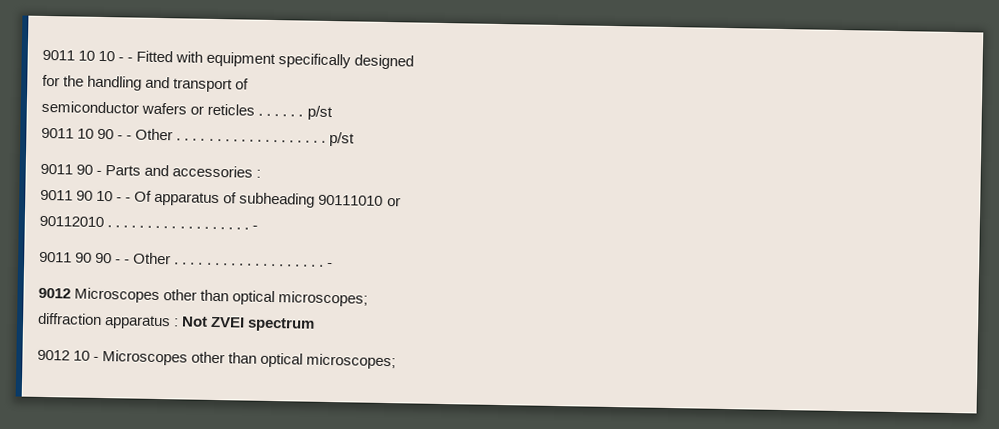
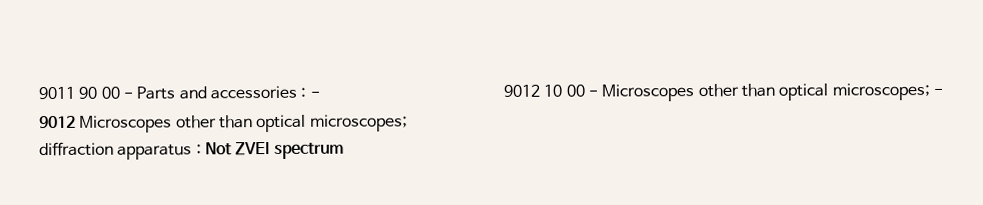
[42,49,415,70] [42,74,250,93] [41,100,333,121] [41,127,356,147] [40,163,94,175] 9011 10 10 - - Fitted with equipment specifically designed // for the handling and transport of // semiconductor wafers or reticles . . . . . . p/st // 9011 10 90 - - Other . . . . . . . . . . . . . . . . . . . p/st // 9011 90 -> [38,86,120,100] 9011 90 00
[40,189,401,208] [39,215,258,230] [39,251,325,267] // 9011 90 10 - - Of apparatus of subheading 90111010 or // 90112010 . . . . . . . . . . . . . . . . . . - // 9011 90 90 - - Other . . . . . . . . . . . . . . . . . . . -> (307, 92) none
(91, 355) none -> [565,84,585,97] 00
(397, 361) none -> [932,88,943,95] -

